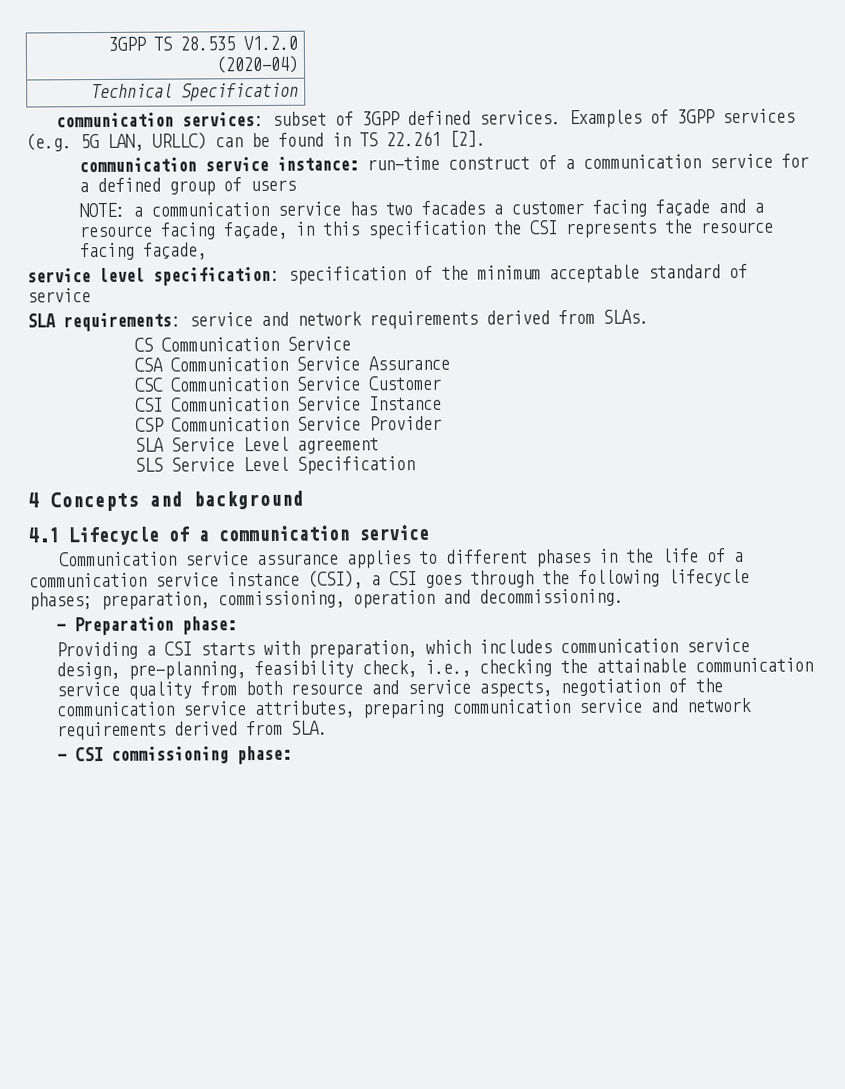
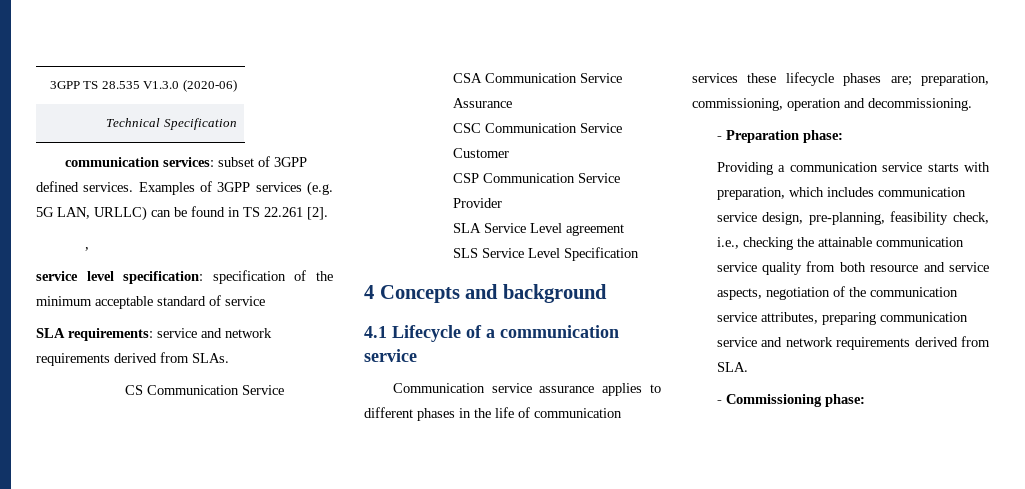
[242,35,298,51] [215,55,299,74] V1.2.0 (2020-04) -> [143,79,237,92] V1.3.0 (2020-06)
[79,153,810,173] [79,177,297,196] [79,198,765,218] [79,219,775,240] [80,242,208,261] communication service instance: run-time construct of a communication service for a defined group of users // NOTE: a communication service has two facades a customer facing façade and a resource facing façade, in this specification the CSI represents the resource facing façade, -> [85,247,90,251] ,
[134,395,442,412] // CSI Communication Service Instance -> (510, 153) none
[734,551,745,563] [29,568,750,589] [29,592,93,611] a communication service instance (CSI), a CSI goes through the following lifecycle phases; -> [534,408,622,418] [692,72,912,86] communication services these lifecycle phases are;
[163,641,192,656] CSI -> [789,162,923,172] communication service
[74,746,229,764] CSI commissioning -> [725,394,822,407] Commissioning

